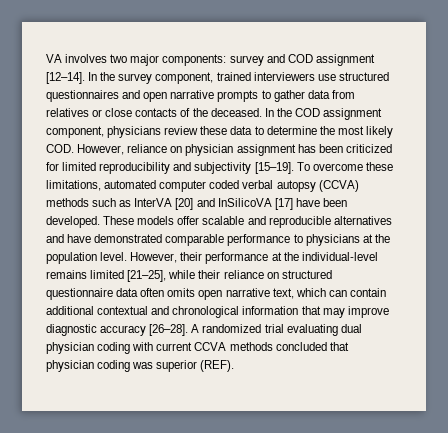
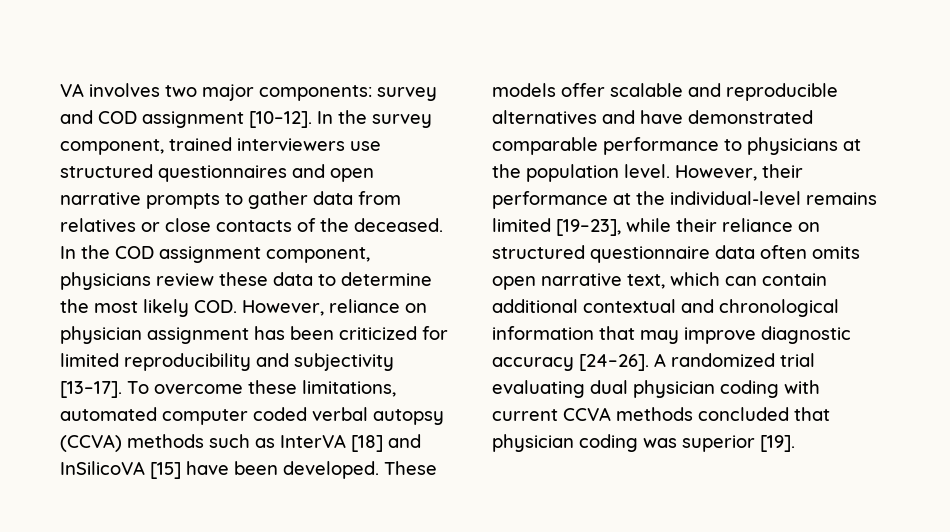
[46,72,85,84] [12–14]. -> [249,111,312,128] [10–12].
[254,162,294,174] [15–19]. -> [60,381,122,398] [13–17].
[175,198,194,210] [20] -> [351,435,383,452] [18]
[274,198,293,210] [17] -> [150,462,181,479] [15]
[127,270,167,282] [21–25], -> [556,219,621,236] [19–23],
[149,324,189,336] [26–28]. -> [579,354,649,371] [24–26].
[200,360,235,372] (REF). -> [760,435,795,452] [19].

